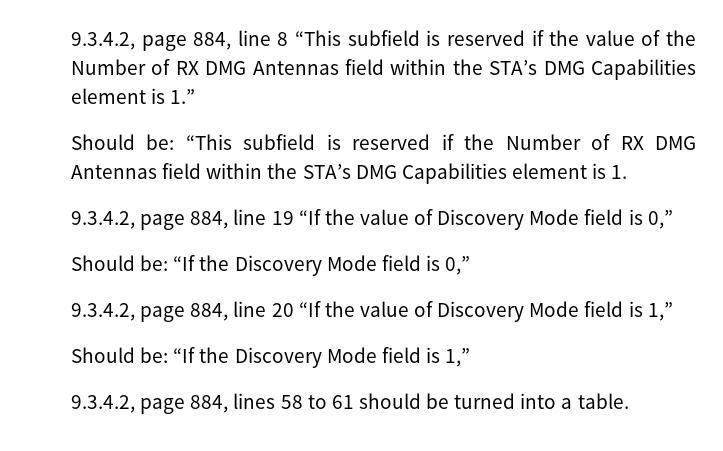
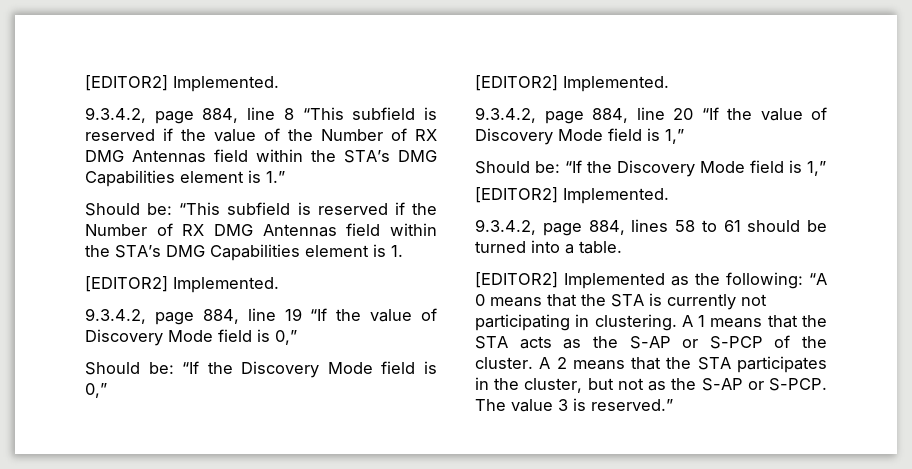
(71, 41) none -> [85,75,279,92] [EDITOR2] Implemented. //
(628, 172) none -> [85,276,279,293] // [EDITOR2] Implemented.
(471, 265) none -> [475,75,669,92] // [EDITOR2] Implemented.
(471, 357) none -> [475,187,669,204] // [EDITOR2] Implemented.
(629, 401) none -> [475,272,827,289] [475,293,767,310] [475,314,827,331] [475,335,827,349] [475,356,827,373] [475,377,827,393] [475,398,673,412] // [EDITOR2] Implemented as the following: “A 0 means that the STA is currently not participating in clustering. A 1 means that the STA acts as the S-AP or S-PCP of the cluster. A 2 means that the STA participates in the cluster, but not as the S-AP or S-PCP. The value 3 is reserved.”

